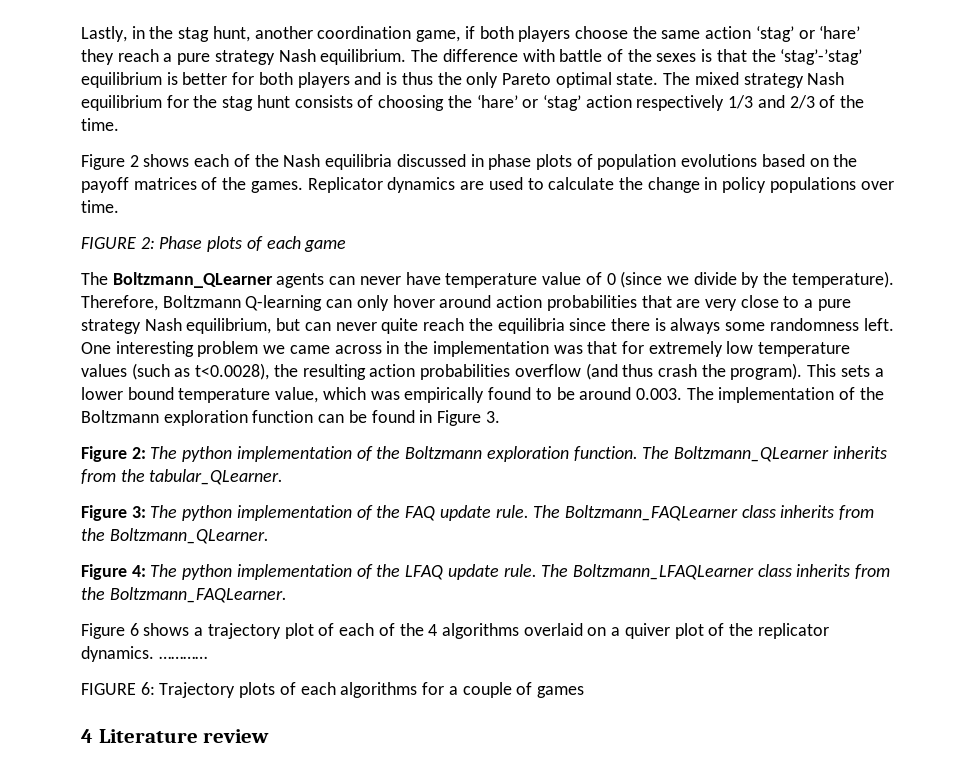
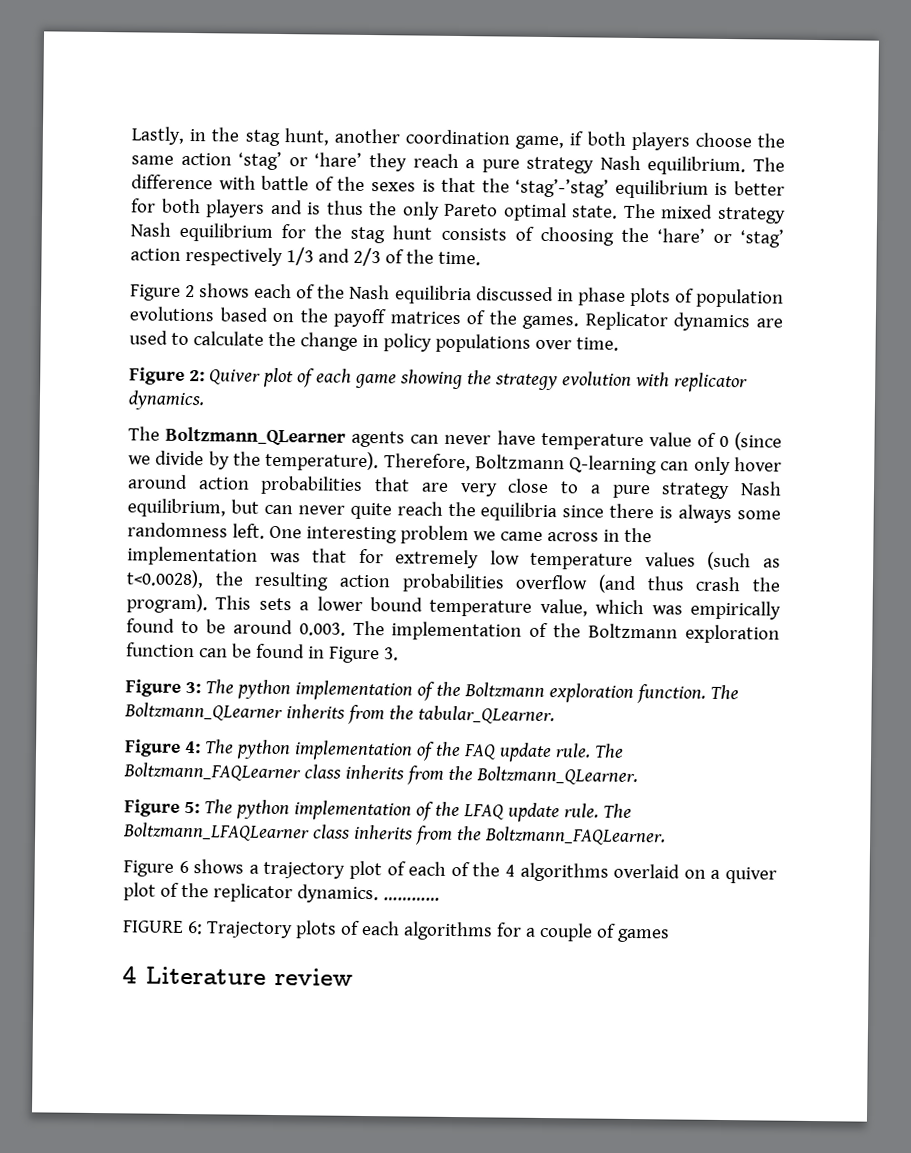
[81,236,243,252] FIGURE 2: Phase plots -> [129,367,294,388] Figure 2: Quiver plot
(347, 246) none -> [399,369,748,393] [128,390,205,411] showing the strategy evolution with replicator dynamics.
[131,447,146,459] 2: -> [184,681,201,694] 3:
[131,506,146,518] 3: -> [184,740,201,754] 4:
[131,565,146,577] 4: -> [183,801,200,814] 5:

